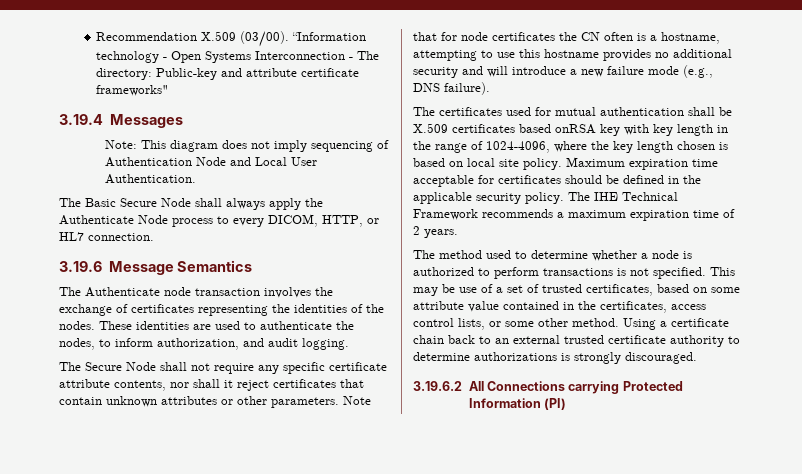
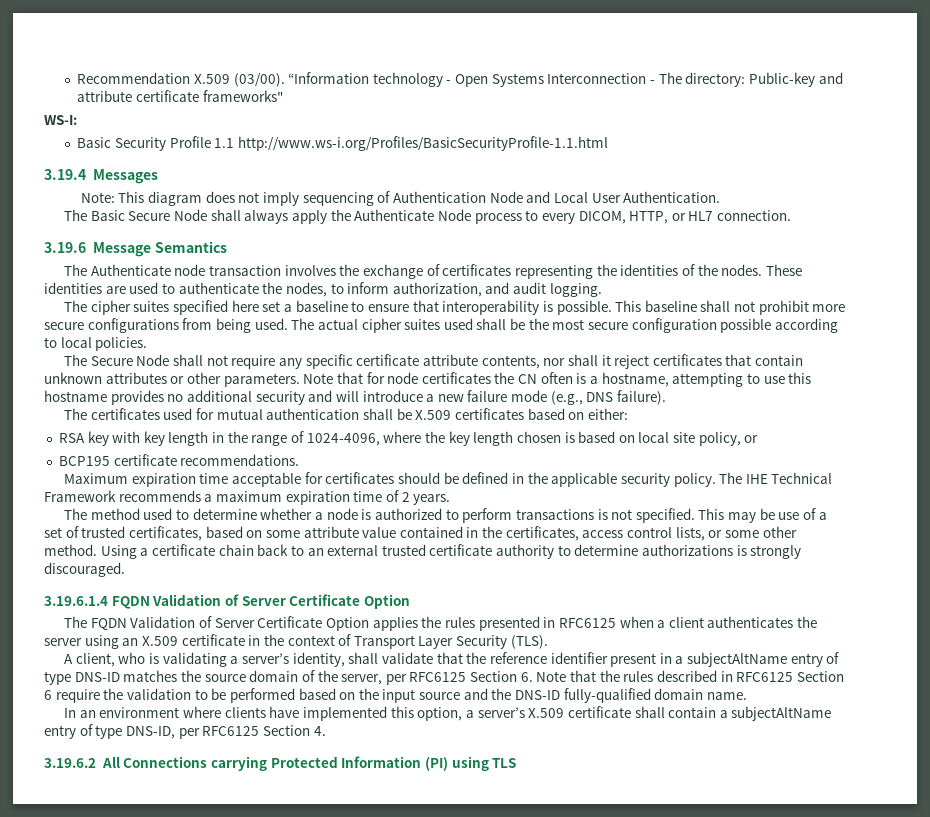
(170, 90) none -> [44,115,77,125] [77,136,608,151] // WS-I: // Basic Security Profile 1.1 http://www.ws-i.org/Profiles/BasicSecurityProfile-1.1.html
(349, 344) none -> [64,300,846,315] [44,318,838,333] [44,337,148,351] // The cipher suites specified here set a baseline to ensure that interoperability is possible. This baseline shall not prohibit more secure configurations from being used. The actual cipher suites used shall be the most secure configuration possible according to local policies.
[555,124,596,134] onRSA -> [568,408,628,420] [58,433,85,443] on either: // RSA
[523,158,562,170] policy. -> [698,432,759,446] [58,454,300,466] policy, or // BCP195 certificate recommendations. //
(697, 358) none -> [44,594,410,609] [64,616,818,631] [44,634,548,649] [64,652,840,667] [44,670,844,685] [44,688,747,703] [64,706,832,721] [44,724,326,739] // 3.19.6.1.4 FQDN Validation of Server Certificate Option // The FQDN Validation of Server Certificate Option applies the rules presented in RFC6125 when a client authenticates the server using an X.509 certificate in the context of Transport Layer Security (TLS). // A client, who is validating a server’s identity, shall validate that the reference identifier present in a subjectAltName entry of type DNS-ID matches the source domain of the server, per RFC6125 Section 6. Note that the rules described in RFC6125 Section 6 require the validation to be performed based on the input source and the DNS-ID fully-qualified domain name. // In an environment where clients have implemented this option, a server’s X.509 certificate shall contain a subjectAltName entry of type DNS-ID, per RFC6125 Section 4.
(566, 404) none -> [451,756,517,771] using TLS

